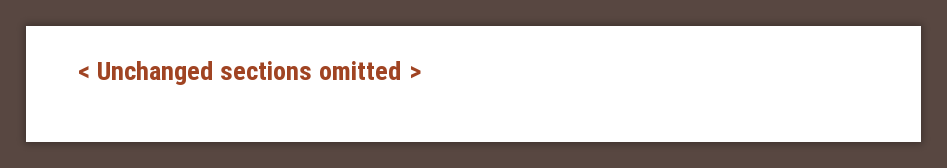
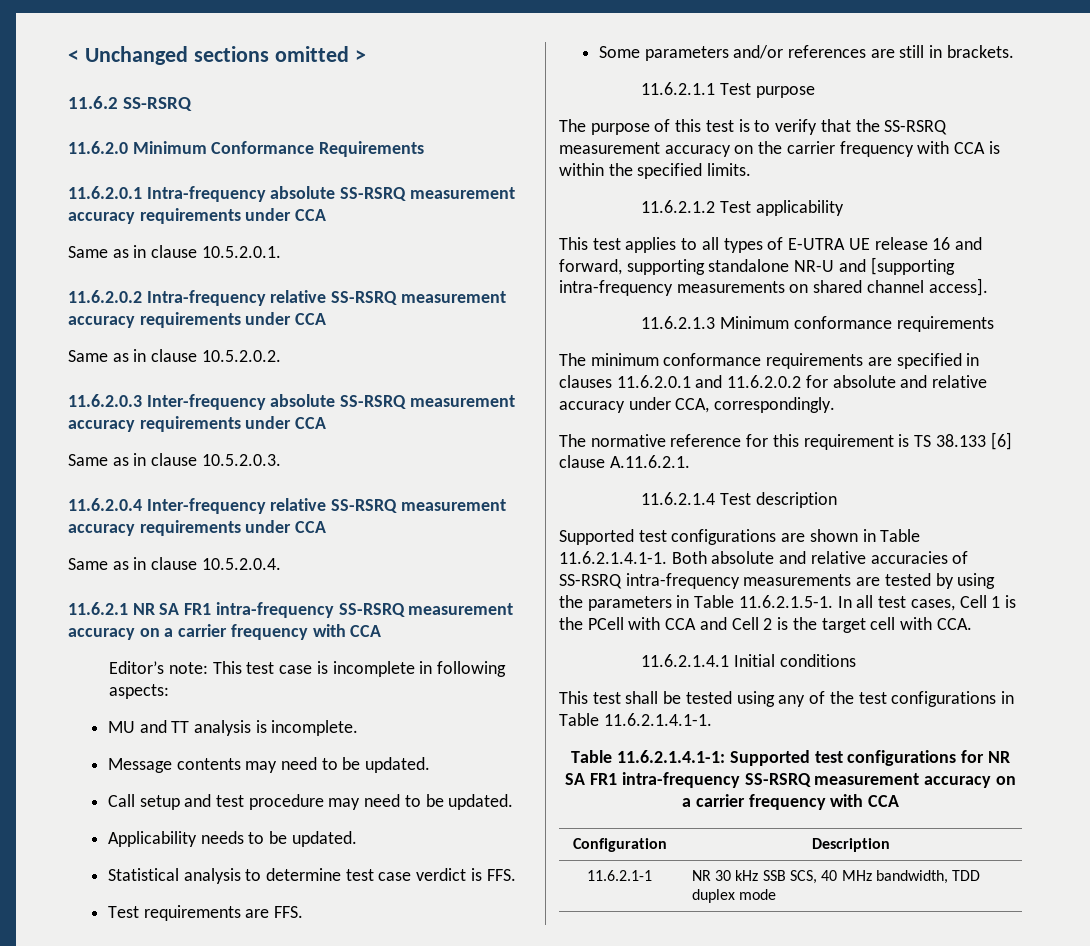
(421, 73) none -> [68,96,193,111] [68,141,425,157] [68,186,515,202] [68,208,327,224] [68,245,281,258] [68,290,506,306] [68,312,327,328] [68,349,281,362] [68,394,515,410] [68,416,327,432] [68,453,281,466] [68,498,506,514] [68,520,327,536] [68,557,281,570] [68,602,514,618] [68,624,382,640] [109,661,507,677] [109,684,170,699] [107,720,359,736] [107,757,431,773] [107,794,514,810] [107,831,357,847] [107,868,516,884] [107,905,304,921] [598,45,1014,61] [641,82,815,98] [559,119,948,135] [559,141,1000,157] [559,163,752,179] [641,200,844,216] [559,237,982,253] [559,257,955,275] [559,278,988,296] [641,316,994,332] [559,353,980,369] [559,375,988,388] [559,397,836,413] [559,432,1012,450] [559,455,690,468] [641,492,837,508] [559,529,921,545] [559,551,969,564] [559,573,996,589] [559,595,1016,611] [559,617,972,633] [641,654,856,667] [559,691,1014,707] [559,713,712,726] [571,750,1010,766] [565,772,1016,788] [682,794,899,810] [572,838,667,852] [811,838,890,852] [587,870,652,881] [691,870,981,884] [691,889,777,903] // 11.6.2 SS-RSRQ // 11.6.2.0 Minimum Conformance Requirements // 11.6.2.0.1 Intra-frequency absolute SS-RSRQ measurement accuracy requirements under CCA // Same as in clause 10.5.2.0.1. // 11.6.2.0.2 Intra-frequency relative SS-RSRQ measurement accuracy requirements under CCA // Same as in clause 10.5.2.0.2. // 11.6.2.0.3 Inter-frequency absolute SS-RSRQ measurement accuracy requirements under CCA // Same as in clause 10.5.2.0.3. // 11.6.2.0.4 Inter-frequency relative SS-RSRQ measurement accuracy requirements under CCA // Same as in clause 10.5.2.0.4. // 11.6.2.1 NR SA FR1 intra-frequency SS-RSRQ measurement accuracy on a carrier frequency with CCA // Editor’s note: This test case is incomplete in following aspects: // MU and TT analysis is incomplete. // Message contents may need to be updated. // Call setup and test procedure may need to be updated. // Applicability needs to be updated. // Statistical analysis to determine test case verdict is FFS. // Test requirements are FFS. // Some parameters and/or references are still in brackets. // 11.6.2.1.1 Test purpose // The purpose of this test is to verify that the SS-RSRQ measurement accuracy on the carrier frequency with CCA is within the specified limits. // 11.6.2.1.2 Test applicability // This test applies to all types of E-UTRA UE release 16 and forward, supporting standalone NR-U and [supporting intra-frequency measurements on shared channel access]. // 11.6.2.1.3 Minimum conformance requirements // The minimum conformance requirements are specified in clauses 11.6.2.0.1 and 11.6.2.0.2 for absolute and relative accuracy under CCA, correspondingly. // The normative reference for this requirement is TS 38.133 [6] clause A.11.6.2.1. // 11.6.2.1.4 Test description // Supported test configurations are shown in Table 11.6.2.1.4.1-1. Both absolute and relative accuracies of SS-RSRQ intra-frequency measurements are tested by using the parameters in Table 11.6.2.1.5-1. In all test cases, Cell 1 is the PCell with CCA and Cell 2 is the target cell with CCA. // 11.6.2.1.4.1 Initial conditions // This test shall be tested using any of the test configurations in Table 11.6.2.1.4.1-1. // Table 11.6.2.1.4.1-1: Supported test configurations for NR SA FR1 intra-frequency SS-RSRQ measurement accuracy on a carrier frequency with CCA // Configuration | Description // 11.6.2.1-1 | NR 30 kHz SSB SCS, 40 MHz bandwidth, TDD duplex mode

